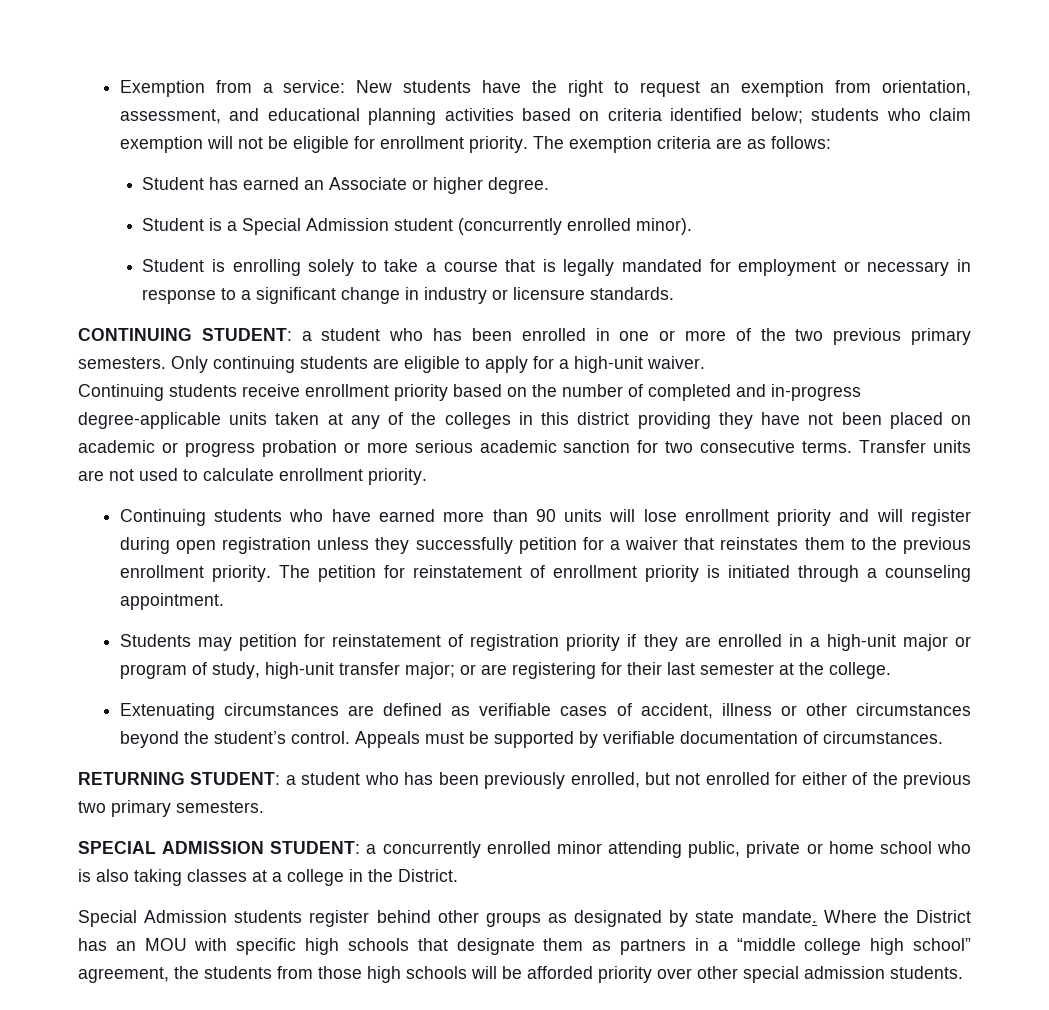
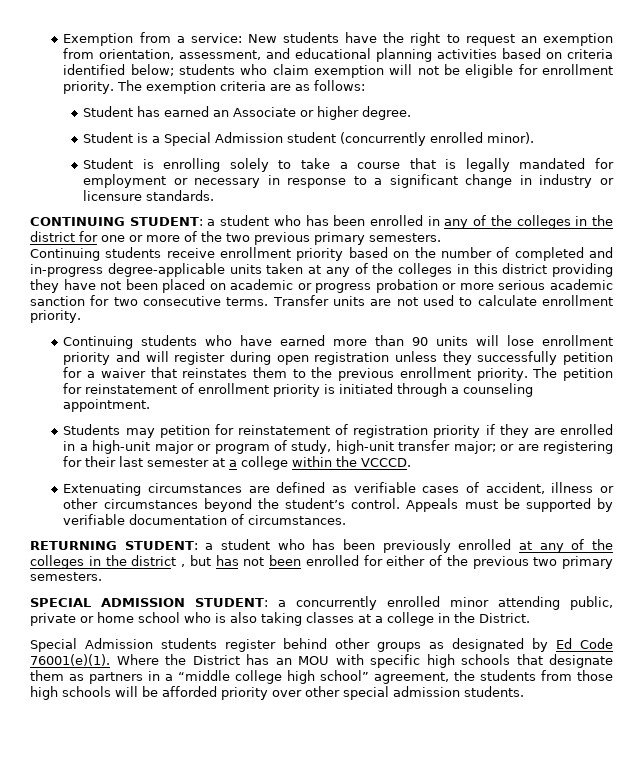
(610, 334) none -> [444,215,613,229] [30,231,98,242] any of the colleges in the district for
[171,356,705,373] Only continuing students are eligible to apply for a high-unit waiver. -> (441, 237) none
[798,662,891,679] the college. -> [229,456,412,470] a college within the VCCCD.
[570,772,701,788] enrolled, but not -> [458,539,613,553] [30,555,301,569] enrolled at any of the colleges in the district , but has not been
[695,910,817,923] state mandate. -> [556,638,613,649] [30,654,110,666] Ed Code 76001(e)(1).

